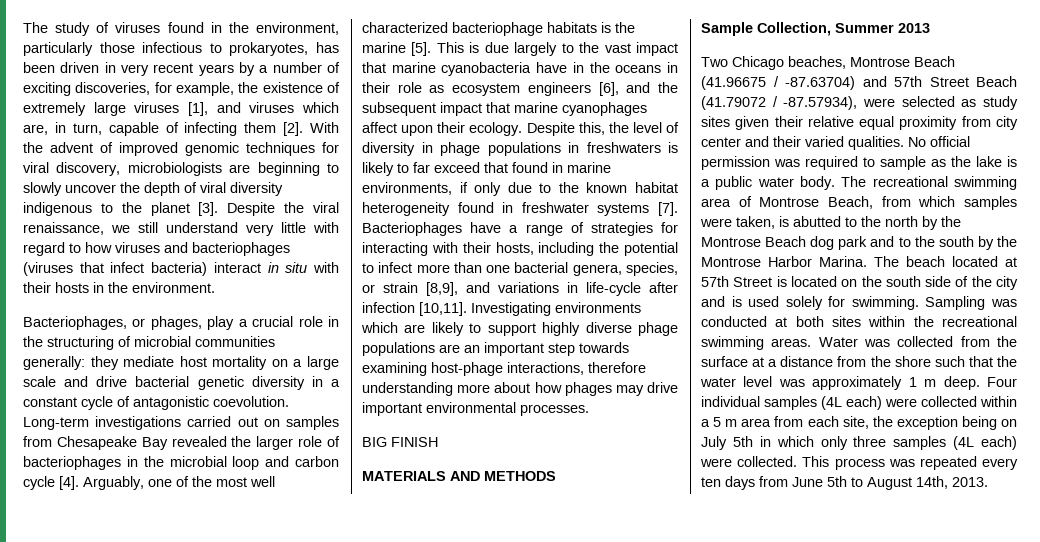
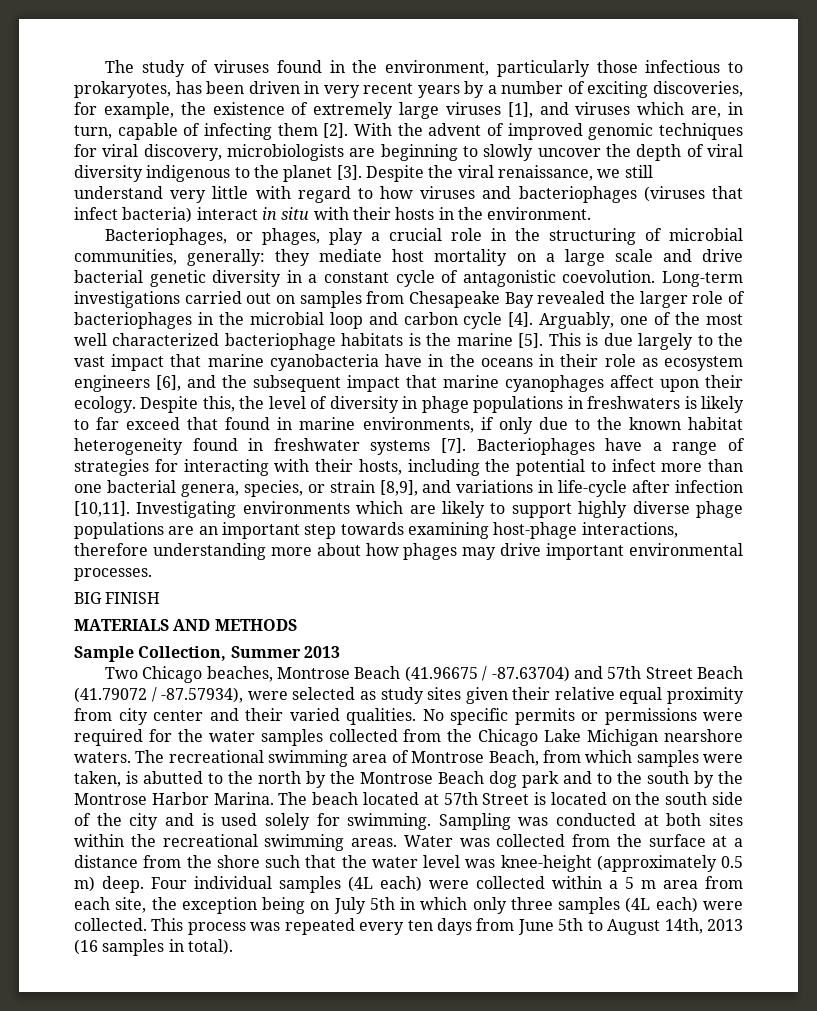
[195,336,275,347] communities -> [74,249,177,265] communities,
[930,136,970,147] [701,156,1017,170] [701,176,835,190] official permission was required to sample as the lake is a public water body. -> [450,708,743,725] [74,729,743,746] [74,752,131,763] specific permits or permissions were required for the water samples collected from the Chicago Lake Michigan nearshore waters.
[812,376,937,390] approximately 1 m -> [500,855,743,872] [74,876,95,892] knee-height (approximately 0.5 m)
[952,477,988,487] 2013. -> [707,919,744,931] [74,939,233,956] 2013 (16 samples in total).

